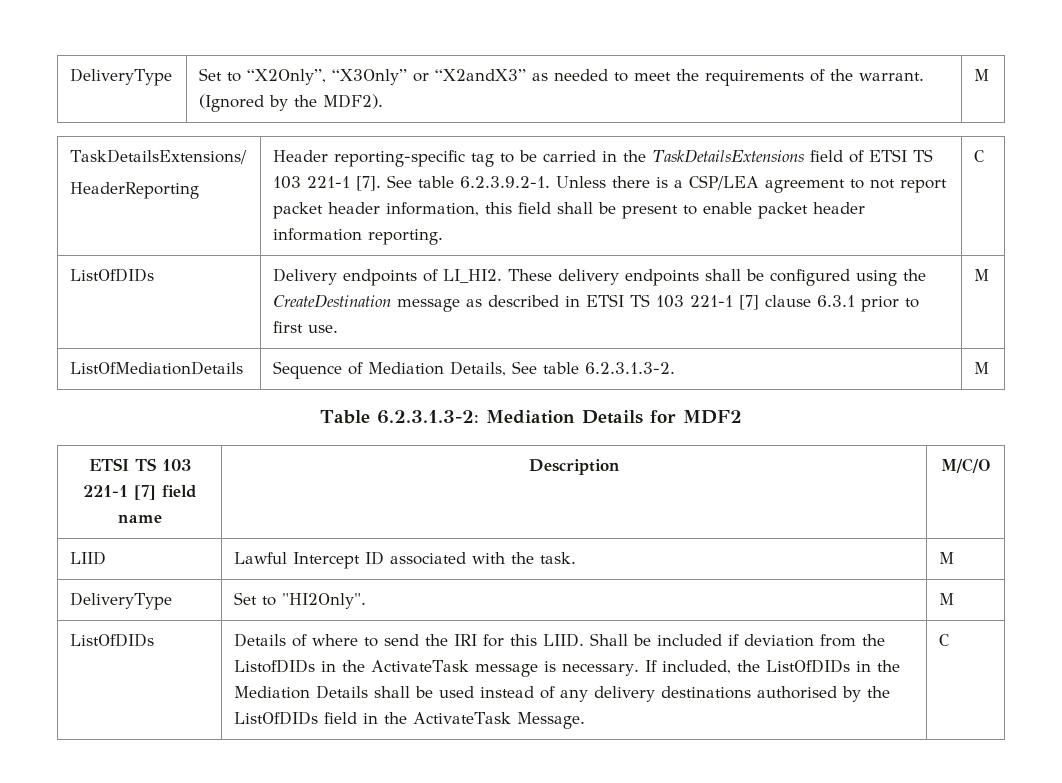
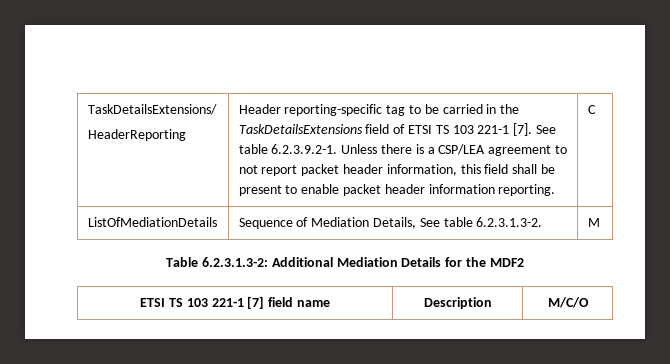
[70,68,173,86] [199,68,925,86] [199,94,384,112] [974,69,990,81] DeliveryType | Set to “X2Only”, “X3Only” or “X2andX3” as needed to meet the requirements of the warrant. (Ignored by the MDF2). | M // -> (87, 109) none
[70,268,155,282] [273,268,927,286] [273,294,920,312] [273,321,339,333] [974,269,990,281] // ListOfDIDs | Delivery endpoints of LI_HI2. These delivery endpoints shall be configured using the CreateDestination message as described in ETSI TS 103 221-1 [7] clause 6.3.1 prior to first use. | M -> (596, 109) none
(479, 417) none -> [271,257,333,267] Additional
(676, 416) none -> [465,257,486,267] the
[70,551,107,565] [234,551,577,569] [939,552,955,564] [70,592,173,610] [234,592,367,609] [939,593,955,605] [70,633,155,647] [234,633,886,647] [234,659,901,677] [234,685,891,702] [234,711,586,729] [939,634,951,646] // LIID | Lawful Intercept ID associated with the task. | M // DeliveryType | Set to "HI2Only". | M // ListOfDIDs | Details of where to send the IRI for this LIID. Shall be included if deviation from the ListofDIDs in the ActivateTask message is necessary. If included, the ListOfDIDs in the Mediation Details shall be used instead of any delivery destinations authorised by the ListOfDIDs field in the ActivateTask Message. | C -> (589, 302) none

